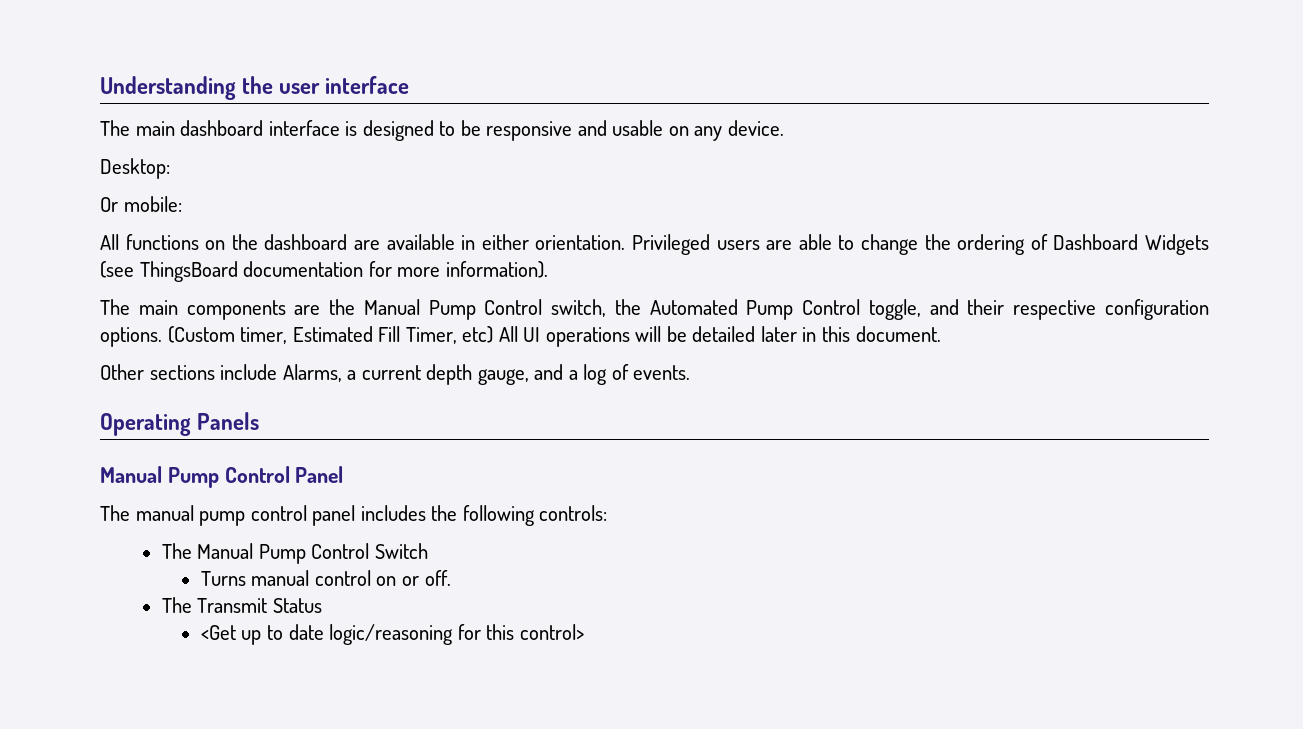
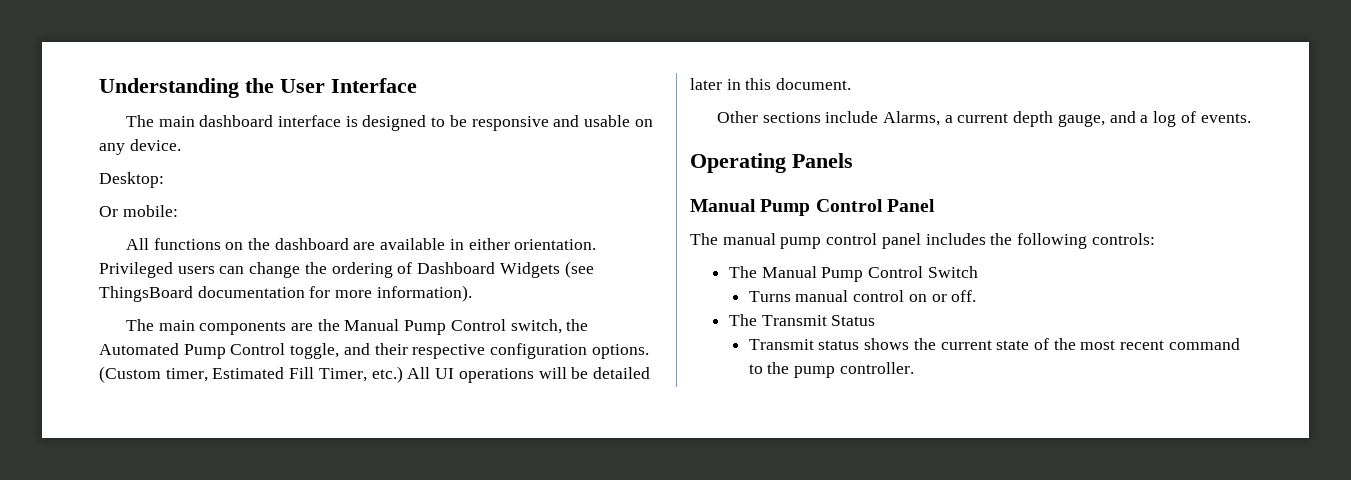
[279,76,410,94] user interface -> [280,78,417,93] User Interface
[766,234,855,250] are able to -> [219,266,245,274] can
[462,326,494,343] etc) -> [371,366,403,383] etc.)
[200,624,584,645] <Get up to date logic/reasoning for this control> -> [748,338,1240,350] [748,362,914,378] Transmit status shows the current state of the most recent command to the pump controller.

